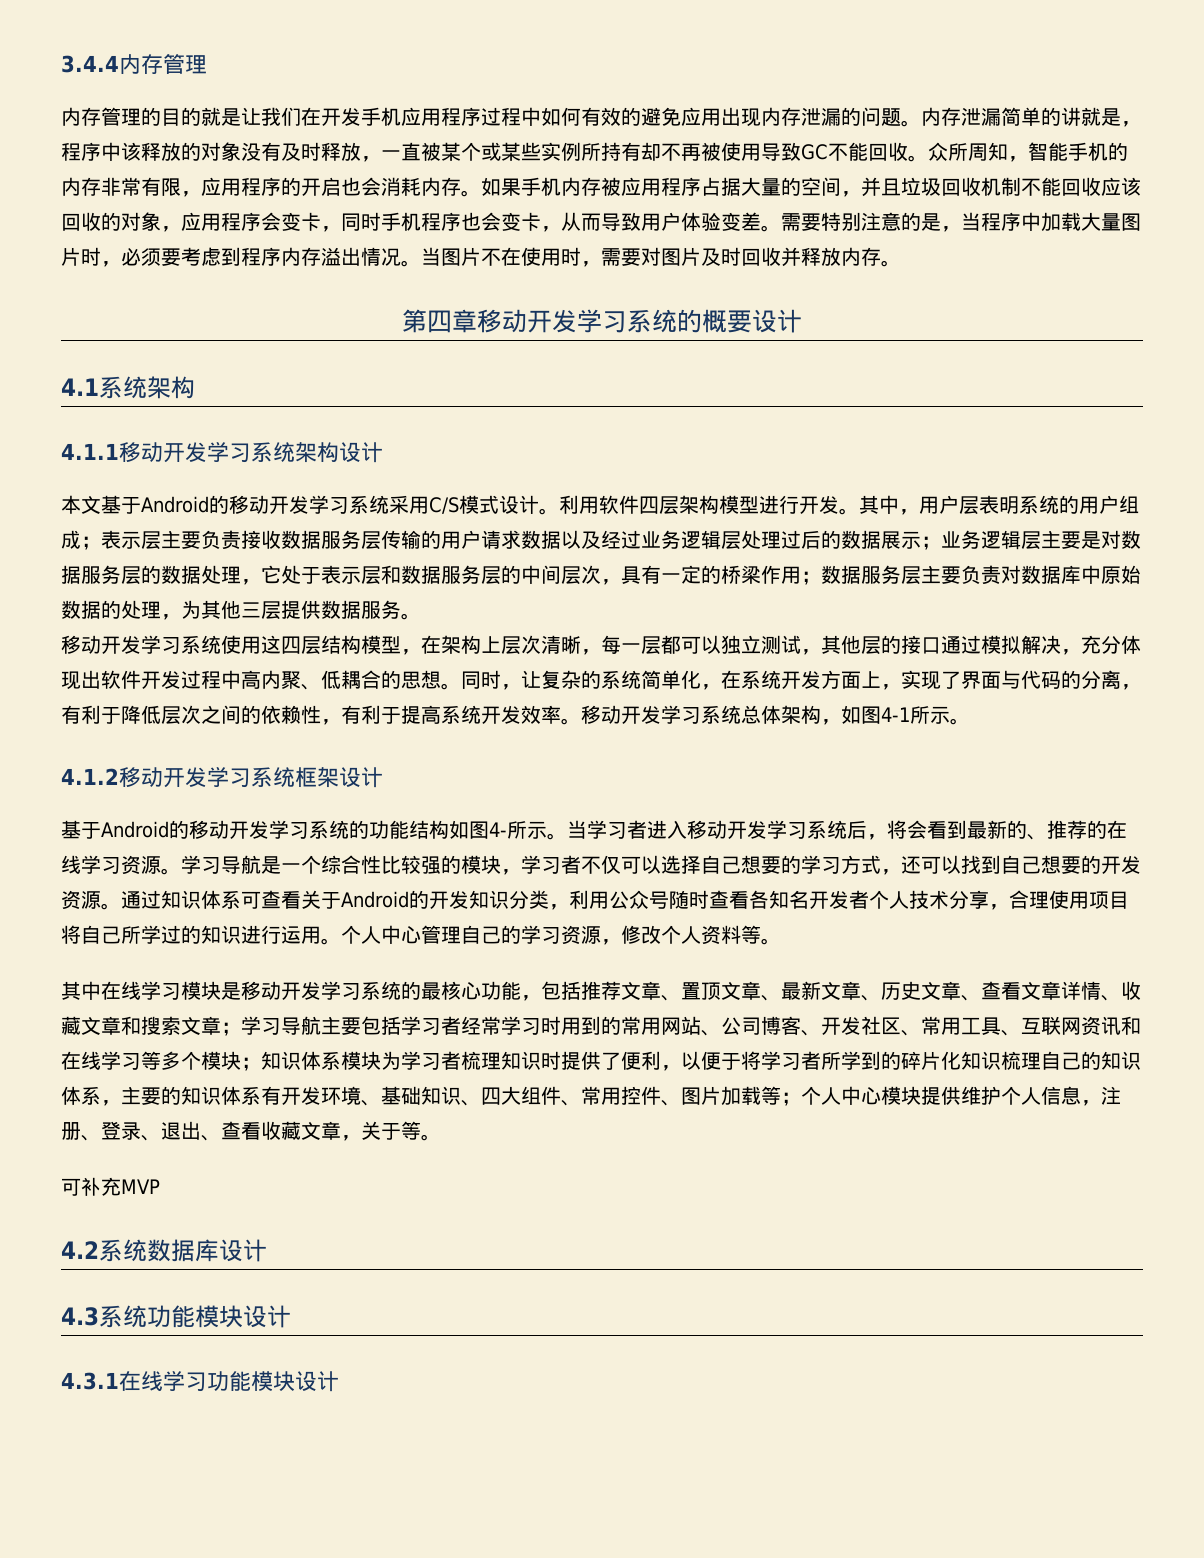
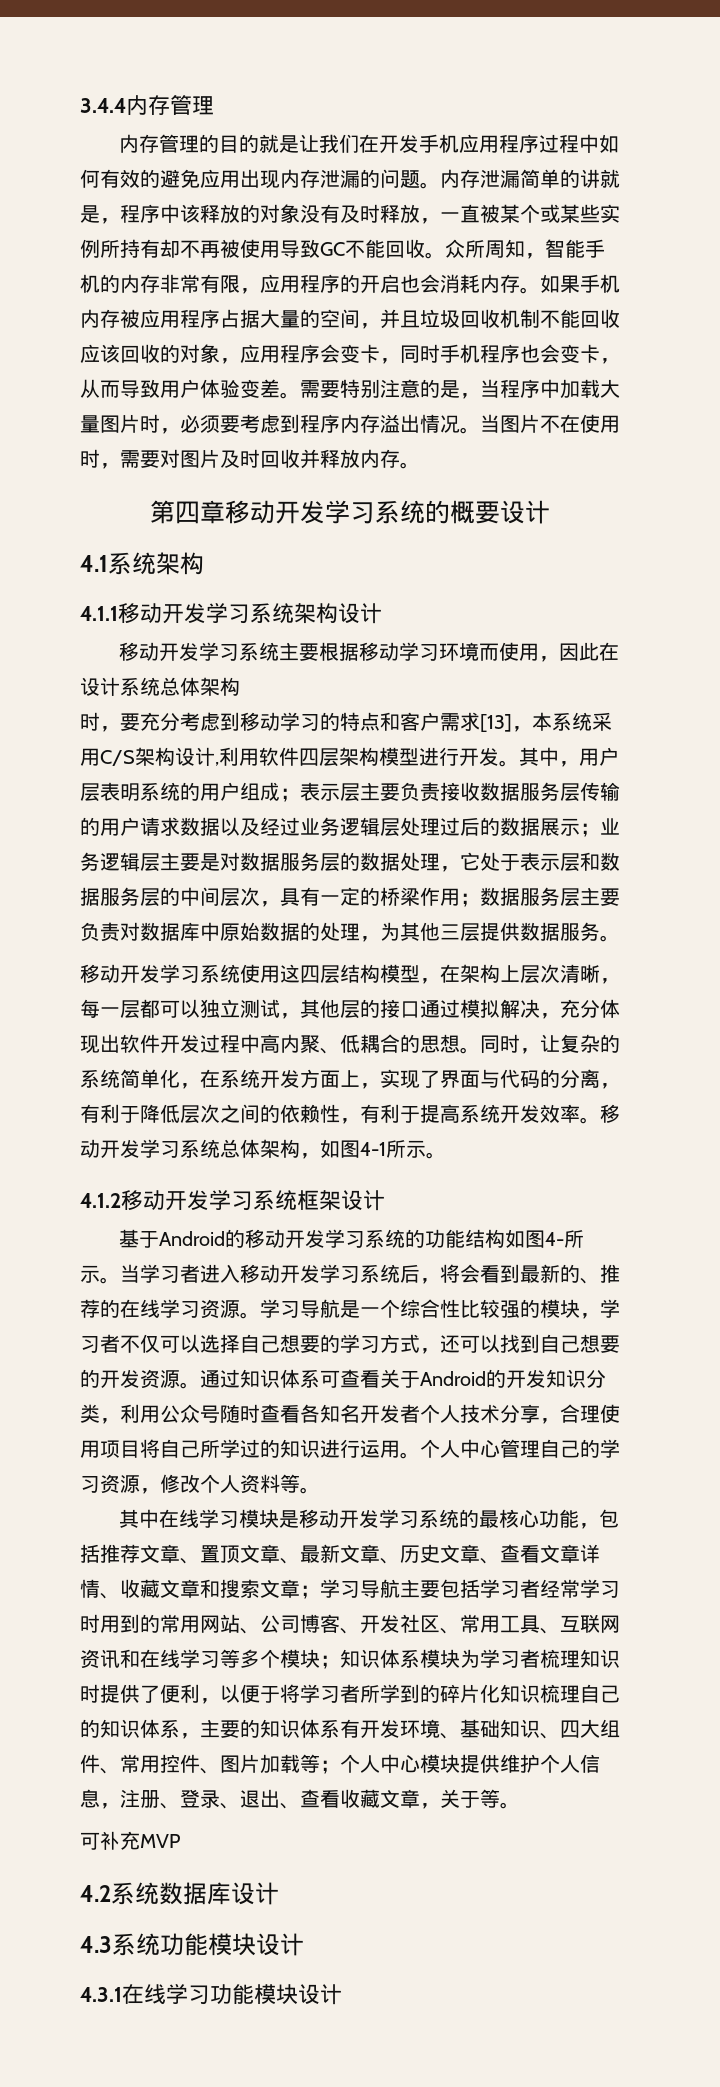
[61,495,559,515] 本文基于Android的移动开发学习系统采用C/S模式设计。 -> [119,642,620,662] [80,677,240,696] [80,712,612,732] [80,747,219,766] 移动开发学习系统主要根据移动学习环境而使用，因此在设计系统总体架构 // 时，要充分考虑到移动学习的特点和客户需求[13]，本系统采用C/S架构设计,

